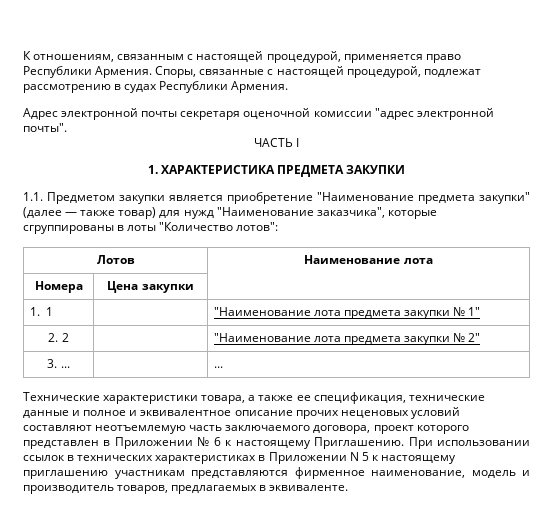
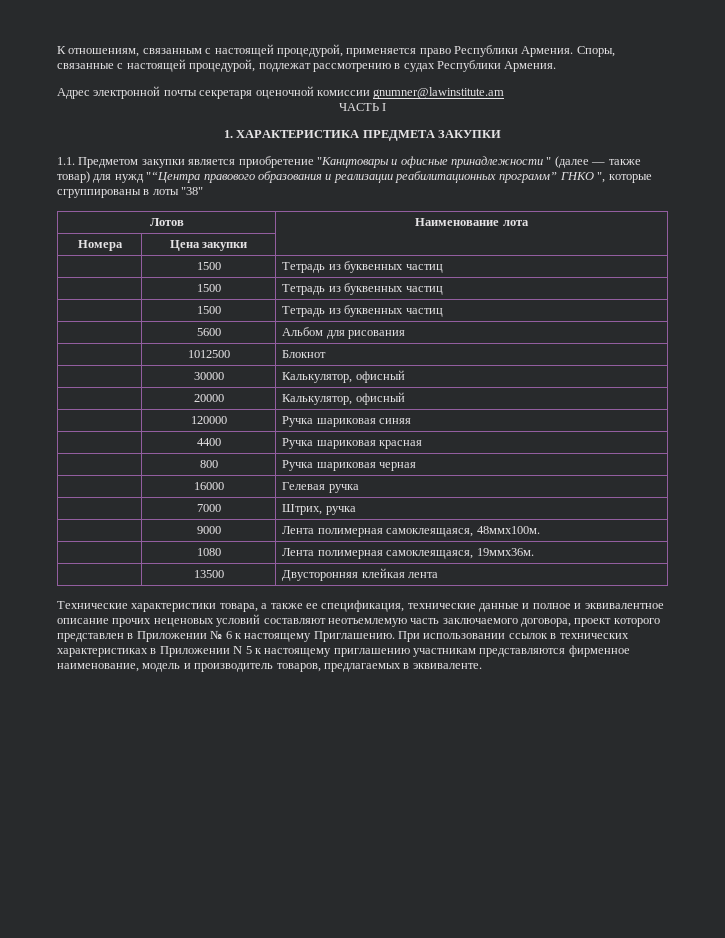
[374,108,494,120] [23,123,67,132] "адрес электронной почты". -> [373,87,505,99] gnumner@lawinstitute.am
[317,192,530,204] "Наименование предмета закупки" -> [316,156,552,168] "Канцтовары и офисные принадлежности "
[216,207,385,218] "Наименование заказчика", -> [146,171,606,183] "“Центра правового образования и реализации реабилитационных программ” ГНКО ",
[159,222,279,231] "Количество лотов": -> [181,187,204,195] "38"
[29,307,53,316] [213,307,481,319] [48,333,69,342] [213,333,481,345] [47,359,70,368] [213,366,223,368] 1. 1 | | "Наименование лота предмета закупки № 1" // 2. 2 | | "Наименование лота предмета закупки № 2" // 3. ... | | ... -> [196,262,221,270] [282,261,443,273] [196,284,221,292] [282,283,443,295] [196,306,221,314] [282,305,443,317] [196,328,221,336] [282,327,406,339] [187,350,230,358] [282,350,327,358] [193,372,224,380] [282,370,405,383] [193,394,224,402] [282,392,405,405] [190,416,227,424] [282,416,412,427] [196,438,221,446] [282,438,423,449] [199,460,218,468] [282,460,417,471] [193,482,224,490] [282,482,359,493] [196,504,221,512] [282,504,356,515] [196,526,221,534] [282,526,540,537] [196,548,221,556] [282,548,534,559] [193,570,224,578] [282,568,439,581] | 1500 | Тетрадь из буквенных частиц // | 1500 | Тетрадь из буквенных частиц // | 1500 | Тетрадь из буквенных частиц // | 5600 | Альбом для рисования // | 1012500 | Блокнот // | 30000 | Калькулятор, офисный // | 20000 | Калькулятор, офисный // | 120000 | Ручка шариковая синяя // | 4400 | Ручка шариковая красная // | 800 | Ручка шариковая черная // | 16000 | Гелевая ручка // | 7000 | Штрих, ручка // | 9000 | Лента полимерная самоклеящаяся, 48ммх100м. // | 1080 | Лента полимерная самоклеящаяся, 19ммх36м. // | 13500 | Двусторонняя клейкая лента

